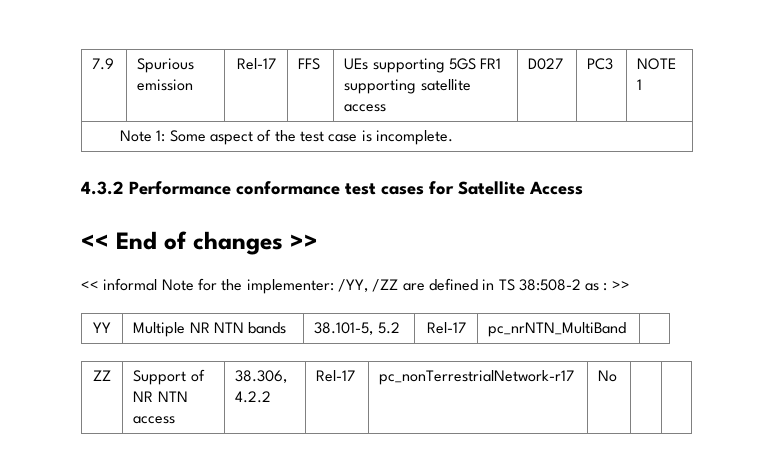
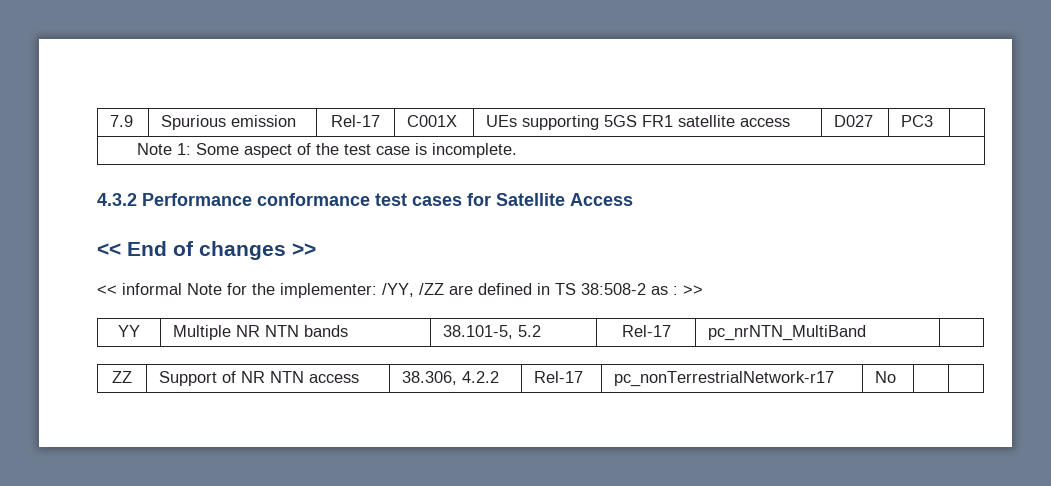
[298,58,321,70] FFS -> [406,115,457,127] C001X
[344,79,417,94] supporting -> (673, 121) none
[637,58,677,70] [637,79,643,90] NOTE 1 -> (933, 121) none

